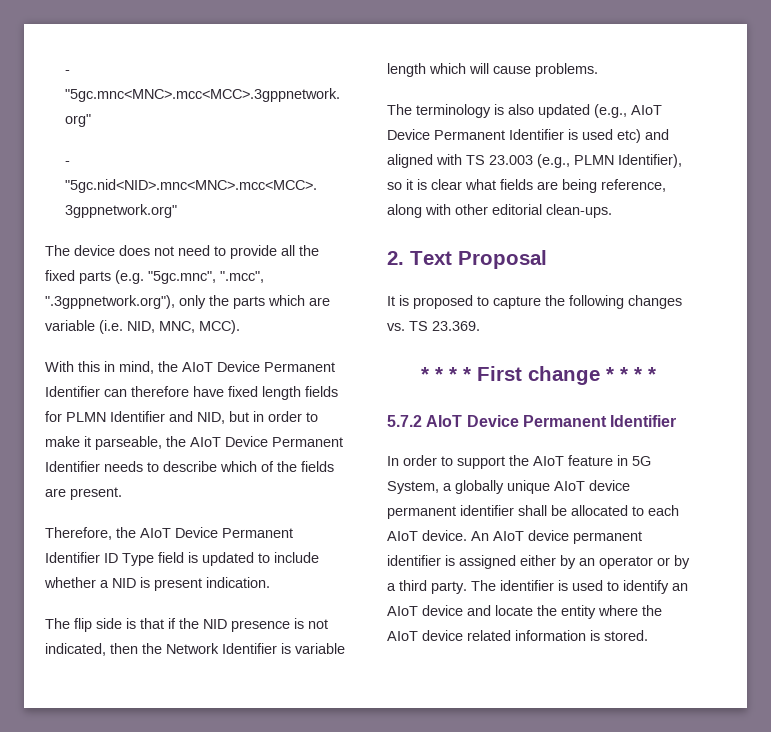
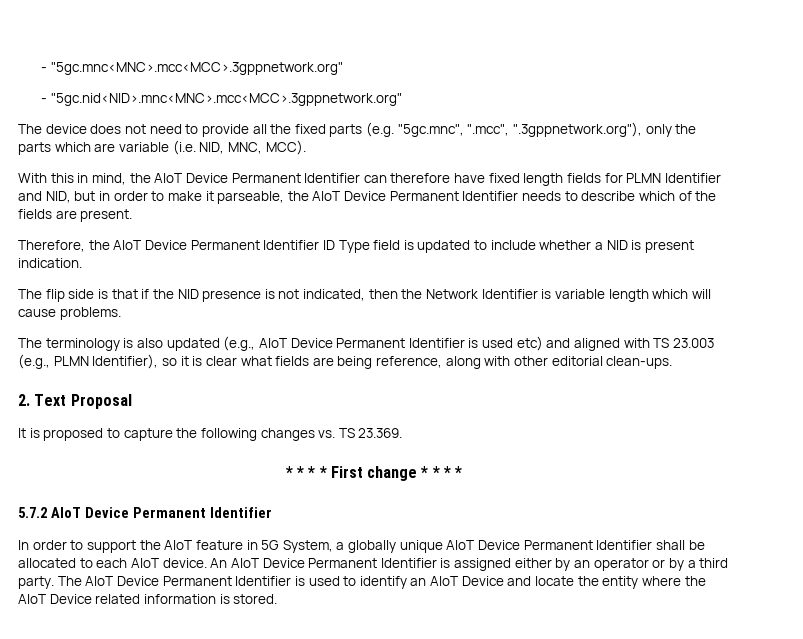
[589,480,630,491] [387,505,514,519] device permanent identifier -> [478,540,653,550] Device Permanent Identifier
[528,530,642,544] [387,555,441,566] device permanent identifier -> [262,558,437,568] Device Permanent Identifier
[500,580,554,591] identifier -> [85,576,292,586] AIoT Device Permanent Identifier
[422,605,463,616] device -> [461,576,504,586] Device
[422,630,463,641] device -> [49,594,92,604] Device

